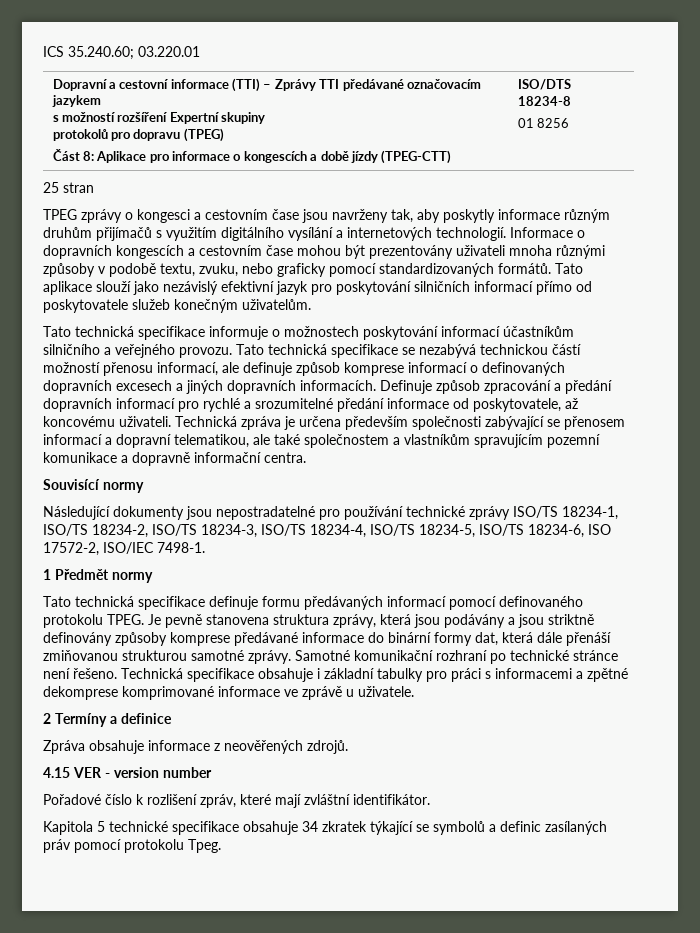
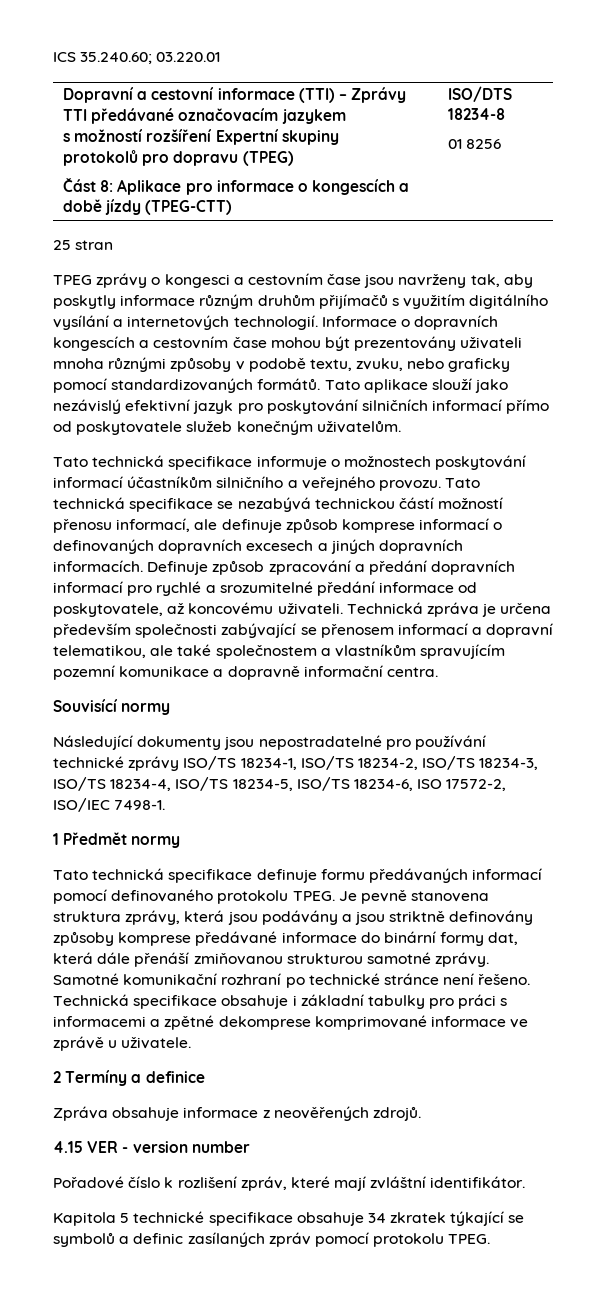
[43,839,71,853] práv -> [268,1232,311,1247] zpráv
[188,839,221,853] Tpeg. -> [448,1234,491,1244] TPEG.

